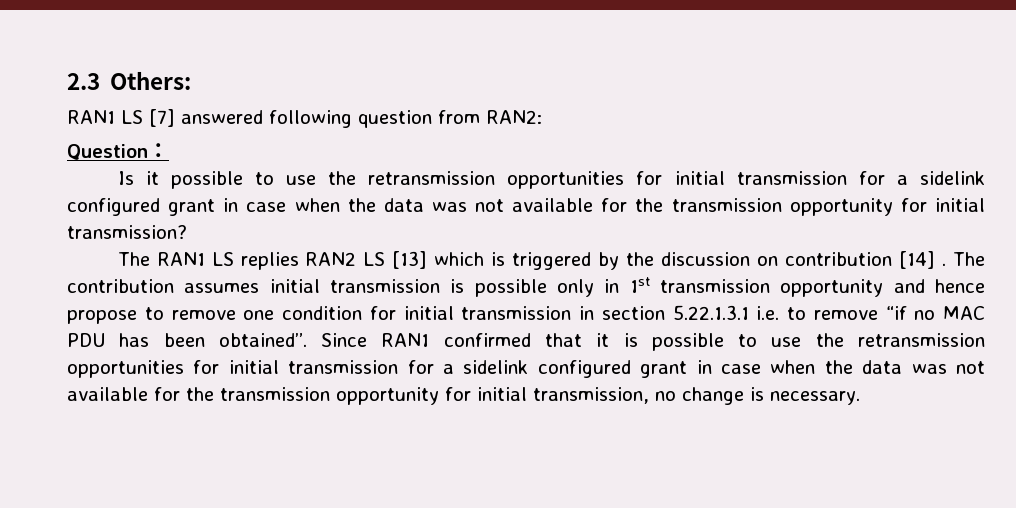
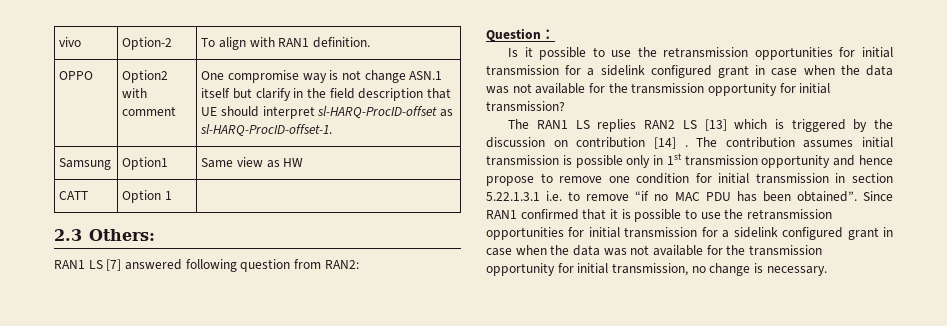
(67, 81) none -> [59,37,82,47] [122,37,173,50] [201,37,371,50] [59,71,94,80] [122,70,169,83] [122,88,148,98] [122,106,177,116] [201,70,443,83] [201,88,452,101] [201,106,454,119] [200,124,333,136] [59,158,112,170] [122,157,169,170] [201,157,304,168] [59,191,89,200] [122,190,173,203] vivo | Option-2 | To align with RAN1 definition. // OPPO | Option2 with comment | One compromise way is not change ASN.1 itself but clarify in the field description that UE should interpret sl-HARQ-ProcID-offset as sl-HARQ-ProcID-offset-1. // Samsung | Option1 | Same view as HW // CATT | Option 1 | //

